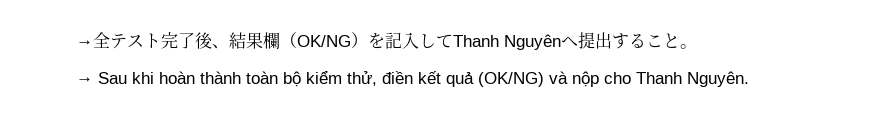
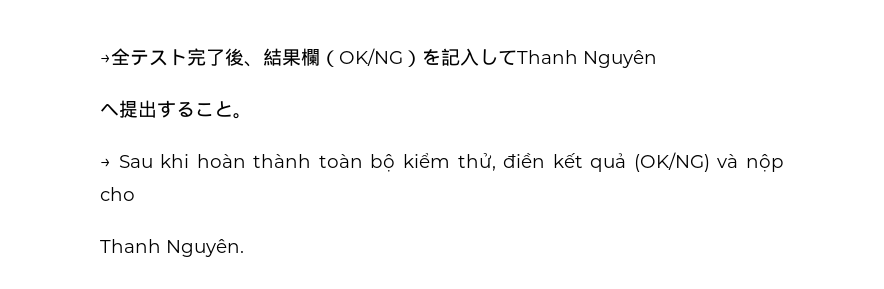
(561, 42) none -> (657, 59) //
(631, 78) none -> (135, 194) //

